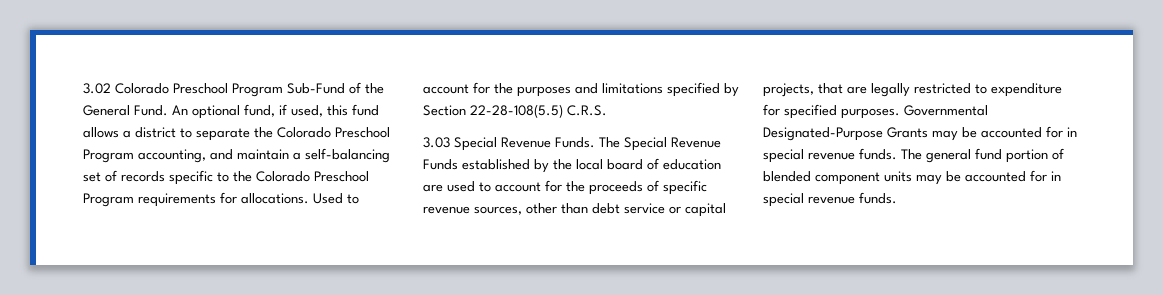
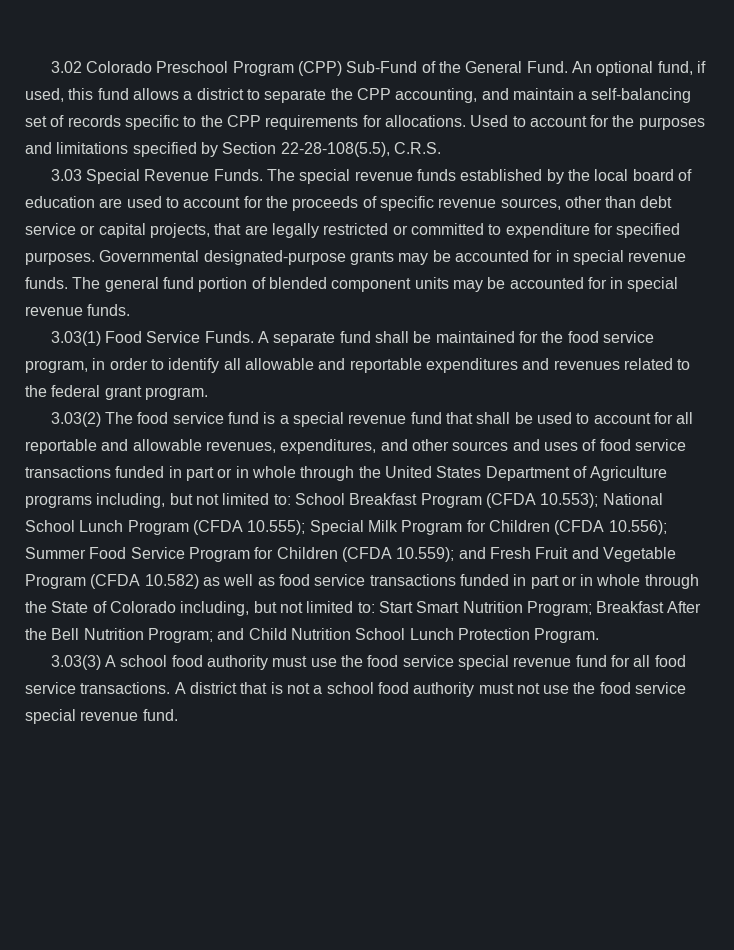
(283, 90) none -> [297,61,342,76] (CPP)
[277,127,390,138] [83,149,134,163] Colorado Preschool Program -> [356,88,391,100] CPP
[256,171,369,182] [83,193,134,207] Colorado Preschool Program -> [226,115,261,127] CPP
[470,104,563,118] 22-28-108(5.5) -> [280,142,390,157] 22-28-108(5.5),
[624,137,721,151] [423,159,458,170] Special Revenue Funds -> [299,169,456,184] special revenue funds
(971, 88) none -> [392,223,484,235] or committed
[763,127,928,141] Designated-Purpose Grants -> [203,250,394,265] designated-purpose grants
(897, 198) none -> [50,331,654,346] [25,358,691,373] [25,385,208,400] [50,412,694,427] [25,439,686,454] [25,466,668,481] [25,493,663,508] [25,520,667,535] [25,547,676,562] [25,574,699,589] [25,601,702,616] [25,628,600,643] [50,655,686,670] [25,682,687,697] [25,709,178,724] // 3.03(1) Food Service Funds. A separate fund shall be maintained for the food service program, in order to identify all allowable and reportable expenditures and revenues related to the federal grant program. // 3.03(2) The food service fund is a special revenue fund that shall be used to account for all reportable and allowable revenues, expenditures, and other sources and uses of food service transactions funded in part or in whole through the United States Department of Agriculture programs including, but not limited to: School Breakfast Program (CFDA 10.553); National School Lunch Program (CFDA 10.555); Special Milk Program for Children (CFDA 10.556); Summer Food Service Program for Children (CFDA 10.559); and Fresh Fruit and Vegetable Program (CFDA 10.582) as well as food service transactions funded in part or in whole through the State of Colorado including, but not limited to: Start Smart Nutrition Program; Breakfast After the Bell Nutrition Program; and Child Nutrition School Lunch Protection Program. // 3.03(3) A school food authority must use the food service special revenue fund for all food service transactions. A district that is not a school food authority must not use the food service special revenue fund.

